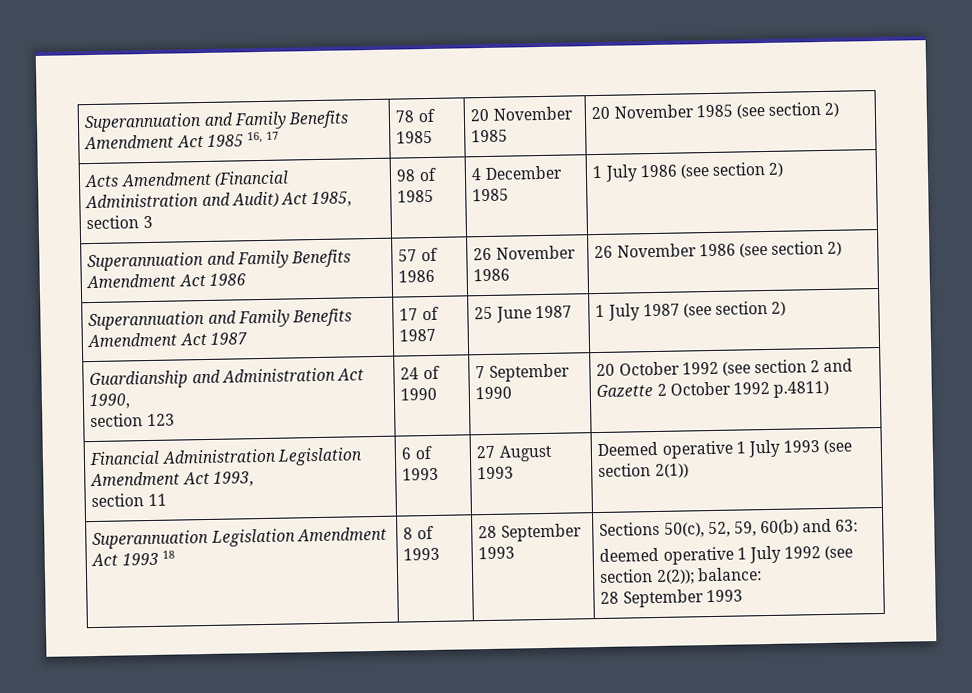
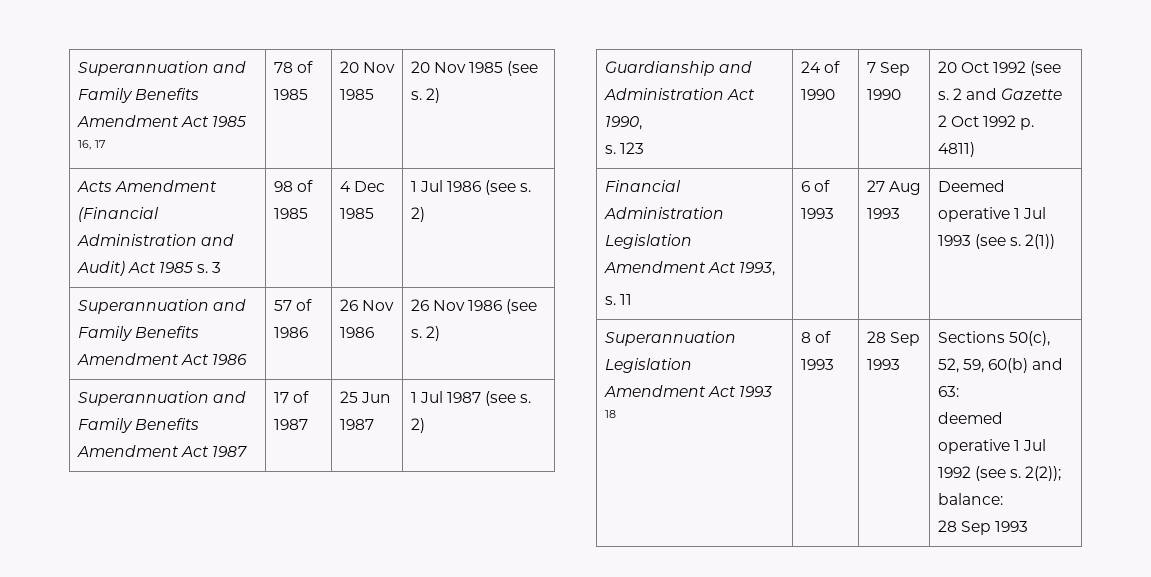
[492,106,573,121] [471,129,509,143] [591,104,694,120] November 1985 | 20 November -> [362,62,395,73] [339,89,374,100] [410,61,466,73] Nov 1985 | 20 Nov
[768,101,822,116] section -> [410,91,422,100] s.
[311,191,353,208] [86,215,140,230] 1985, section -> [159,262,209,273] 1985 s.
[484,165,563,180] December -> [353,181,385,192] Dec
[604,161,766,182] July 1986 (see section -> [419,180,532,195] Jul 1986 (see s.
[495,245,576,260] [473,268,511,282] [594,240,825,259] November 1986 | 26 November 1986 (see section -> [361,300,394,311] [339,327,374,338] [410,299,538,314] [410,329,422,338] Nov 1986 | 26 Nov 1986 (see s.
[495,306,532,323] June -> [360,392,391,403] Jun
[607,303,640,321] July -> [419,391,443,403] Jul
[715,300,769,315] section -> [520,394,532,403] s.
[90,413,144,428] section -> [604,145,616,154] s.
[488,363,570,382] September -> [879,62,910,76] Sep
[618,359,808,376] October 1992 (see section -> [960,61,1062,76] [937,91,949,100] Oct 1992 (see s.
[669,380,830,398] October 1992 p.4811) -> [950,115,1035,130] [937,142,975,157] Oct 1992 p. 4811)
[91,493,145,508] section -> [604,296,616,305] s.
[498,444,553,462] August -> [888,181,921,195] Aug
[747,439,781,458] July -> [1023,207,1047,219] Jul
[598,463,652,478] section -> [1010,237,1022,246] s.
[500,523,582,542] September -> [889,332,920,346] Sep
[748,545,854,564] [599,569,654,584] July 1992 (see section -> [1023,439,1047,451] [937,466,1022,481] Jul 1992 (see s.
[622,589,704,608] September -> [960,521,991,535] Sep

